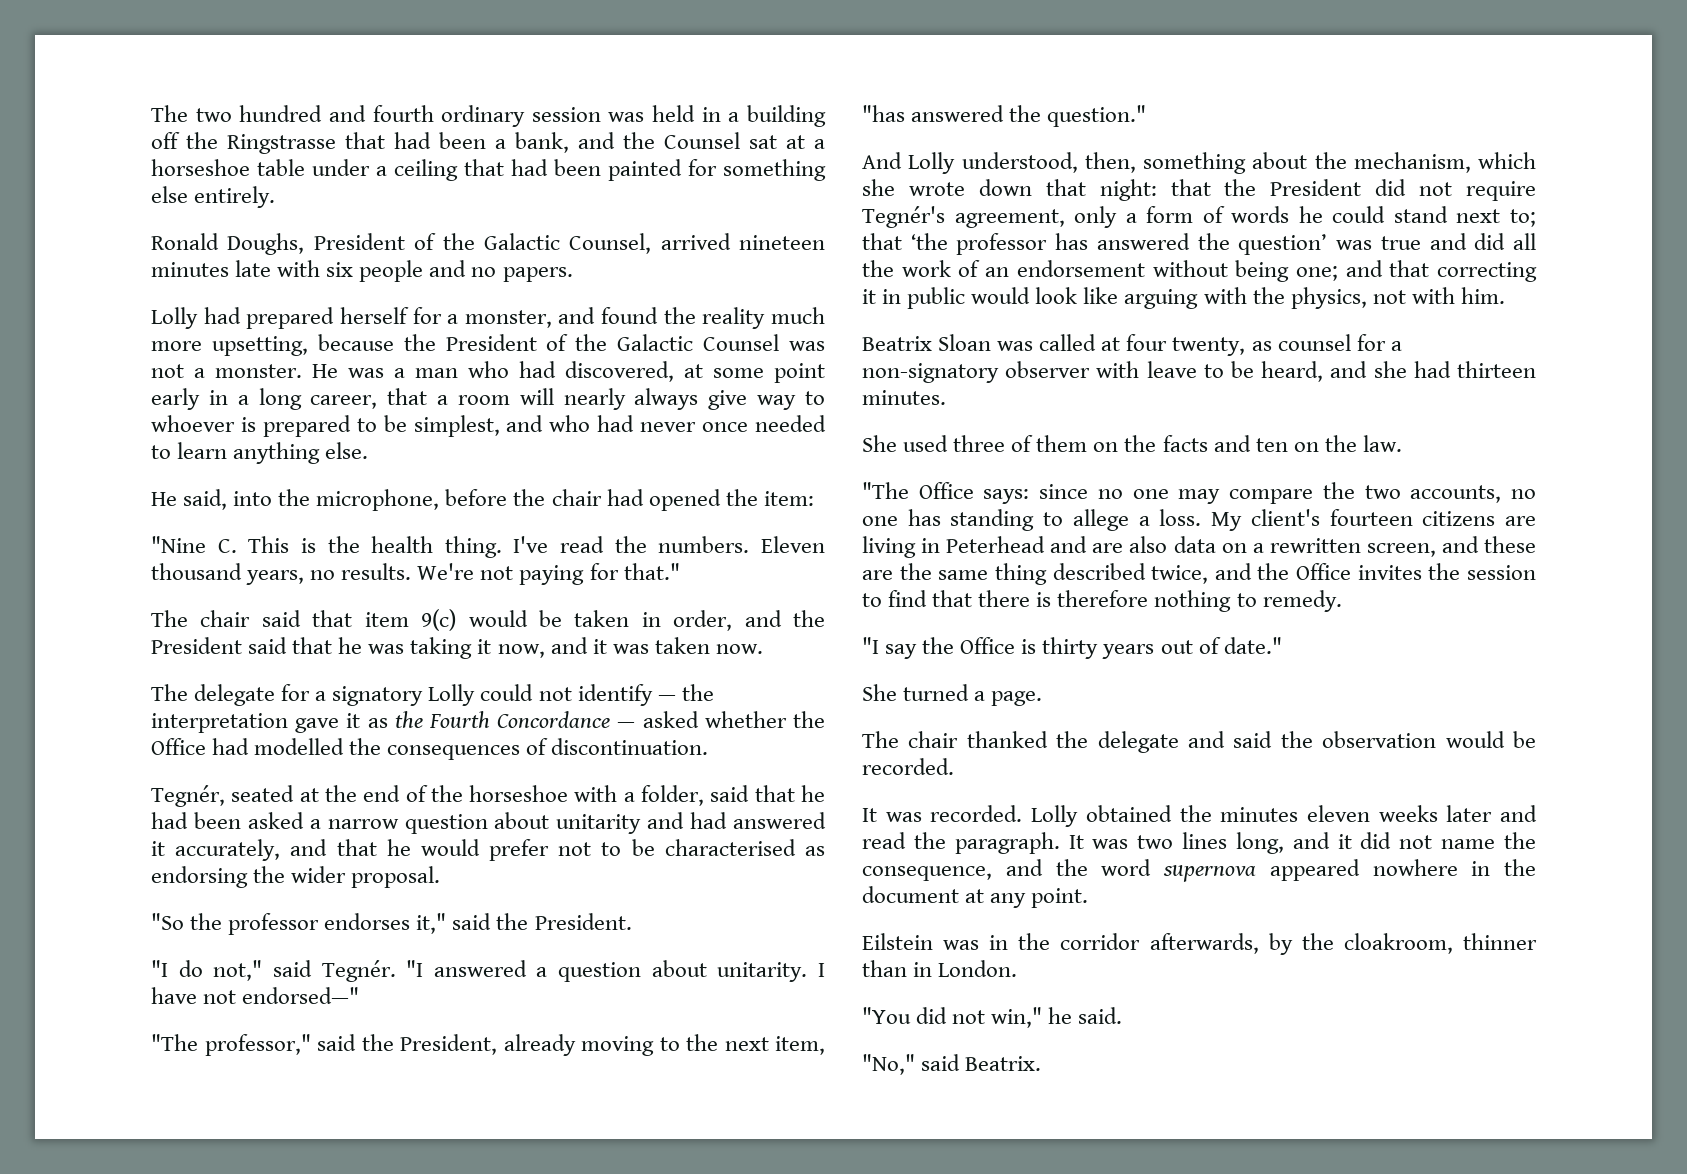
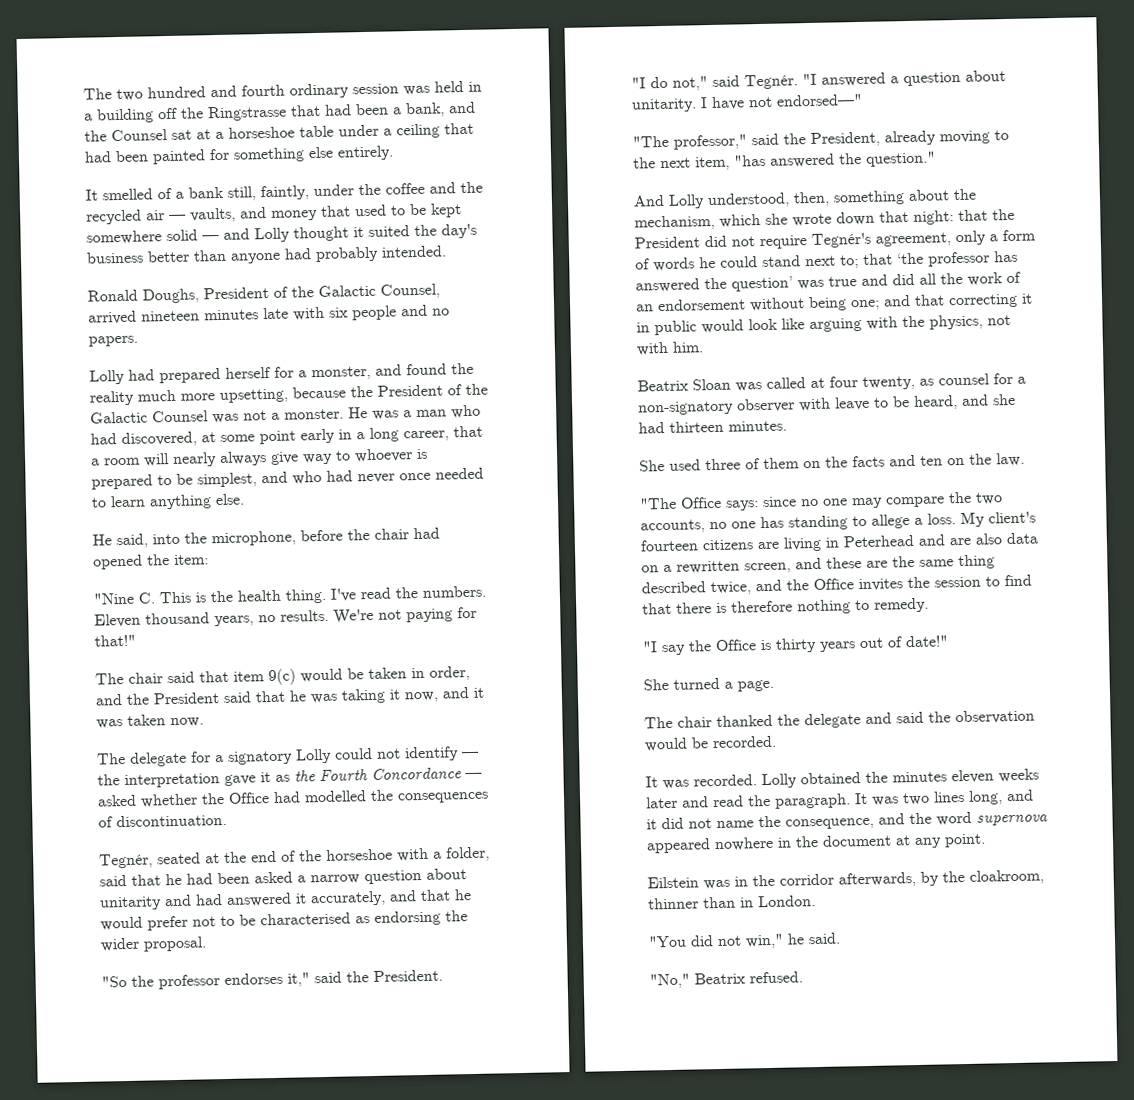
(276, 197) none -> [85,181,483,201] [86,203,462,225] [86,223,477,245] [86,245,447,264] // It smelled of a bank still, faintly, under the coffee and the recycled air — vaults, and money that used to be kept somewhere solid — and Lolly thought it suited the day's business better than anyone had probably intended.
[623,563,680,580] that." -> [94,634,136,647] that!"
[1223,637,1282,654] date." -> [905,635,949,648] date!"
[921,1054,1042,1071] said Beatrix. -> [694,971,803,985] Beatrix refused.

